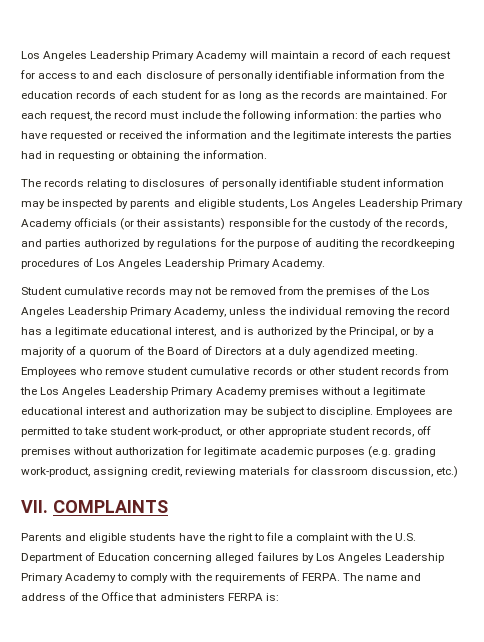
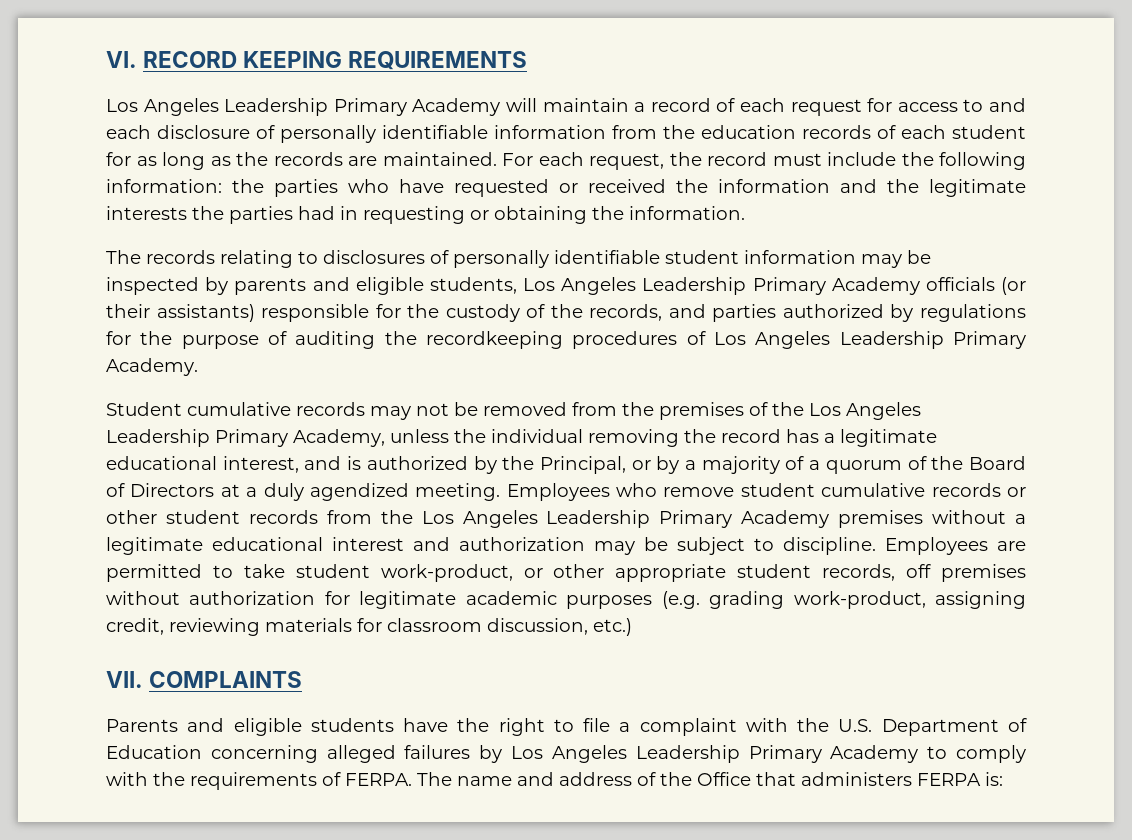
(21, 55) none -> [106,51,528,70] VI. RECORD KEEPING REQUIREMENTS //

